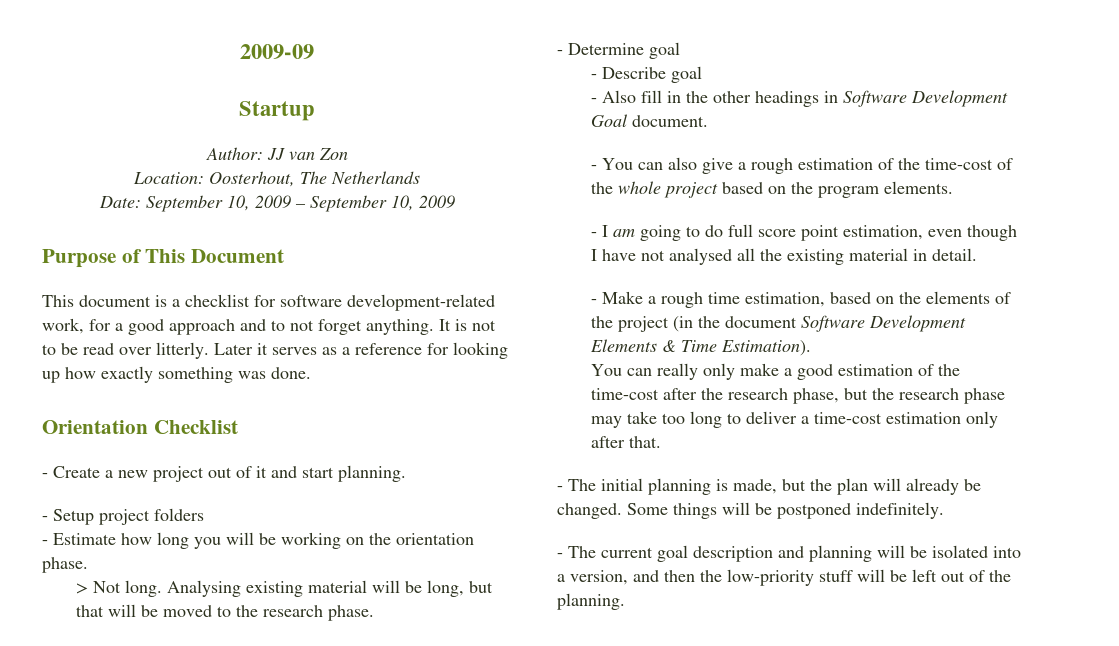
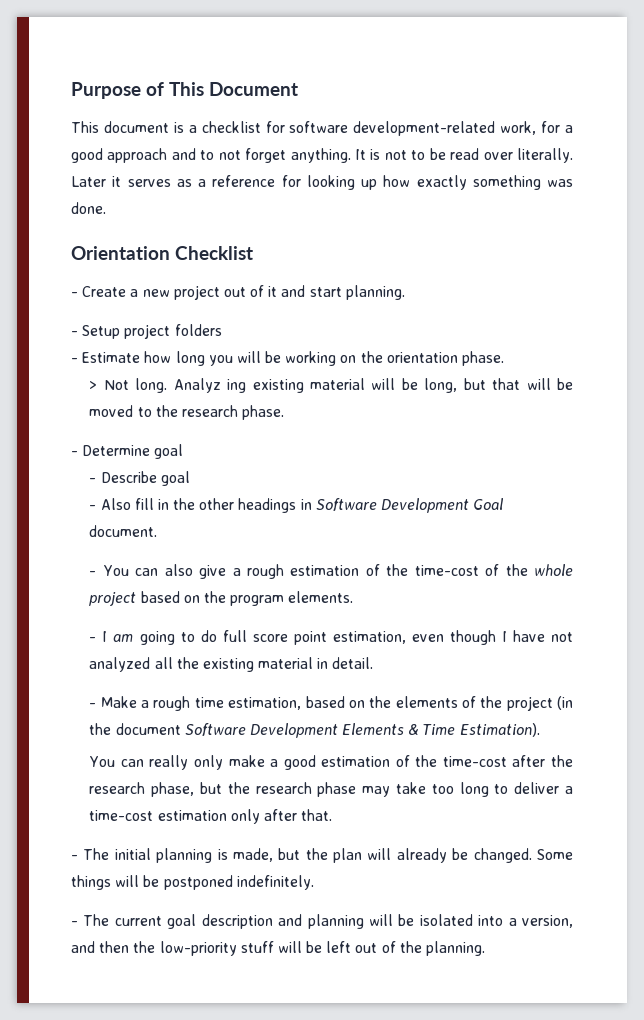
[240,44,314,59] [239,101,315,121] [205,147,348,160] [133,171,420,187] [98,195,455,212] 2009-09 // Startup // Author: JJ van Zon // Location: Oosterhout, The Netherlands // Date: September 10, 2009 – September 10, 2009 // -> (71, 90) none
[156,342,209,359] litterly. -> [517,148,574,163] literally.
[167,580,242,597] Analysing -> [173,378,247,393] Analyz ing
[669,248,733,265] analysed -> [89,657,151,672] analyzed

